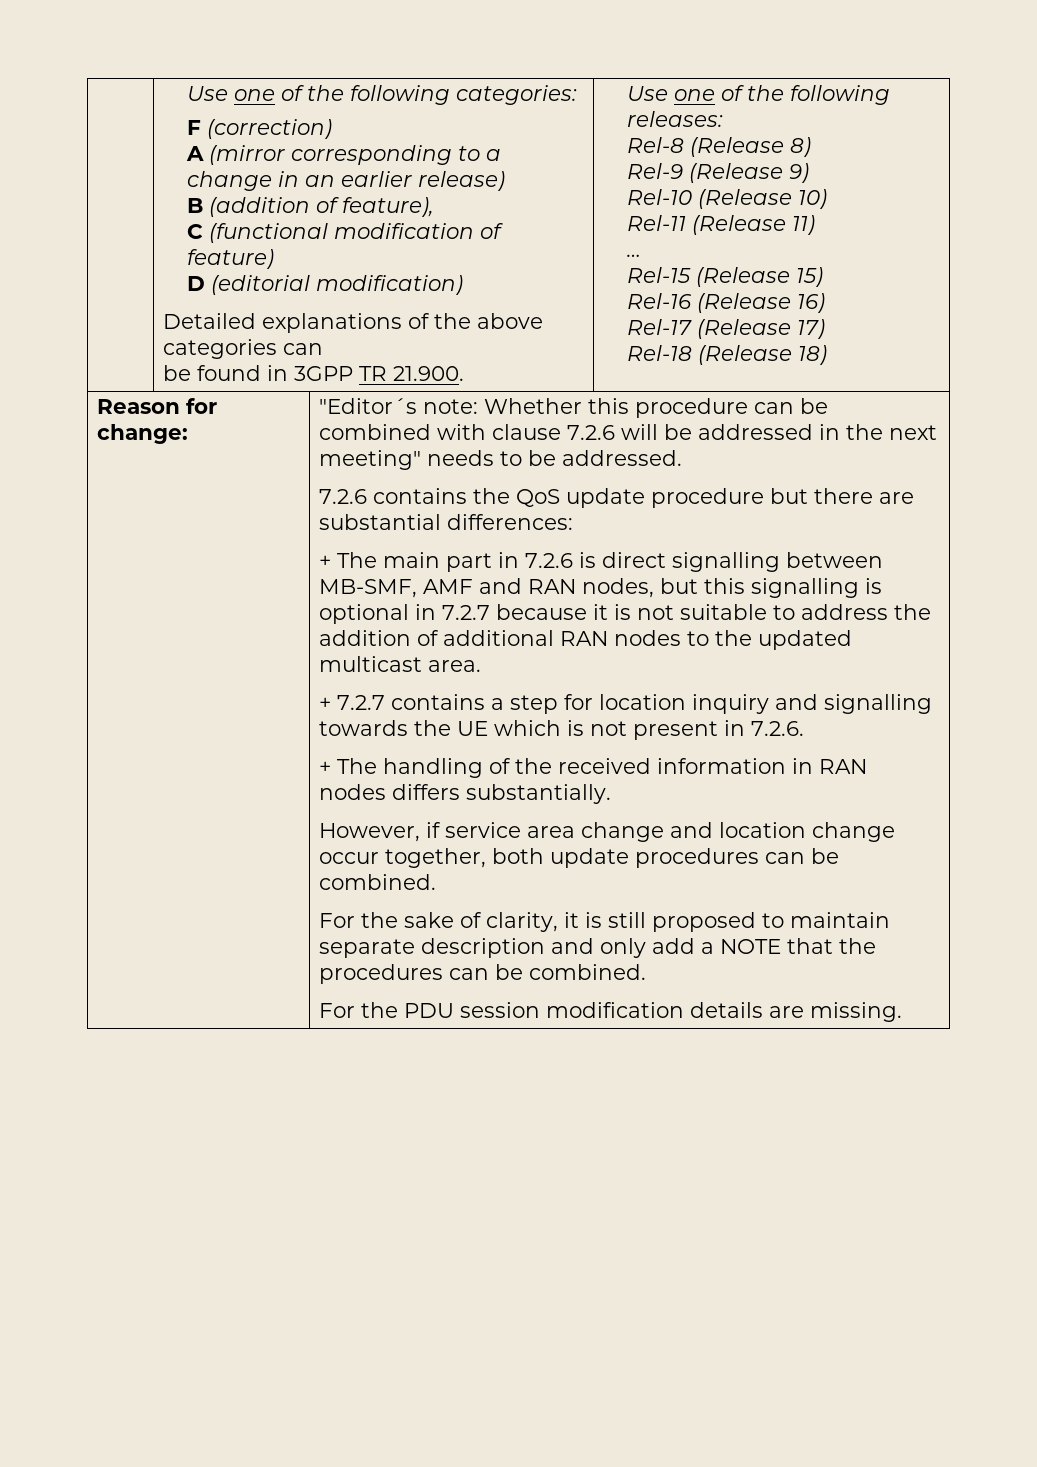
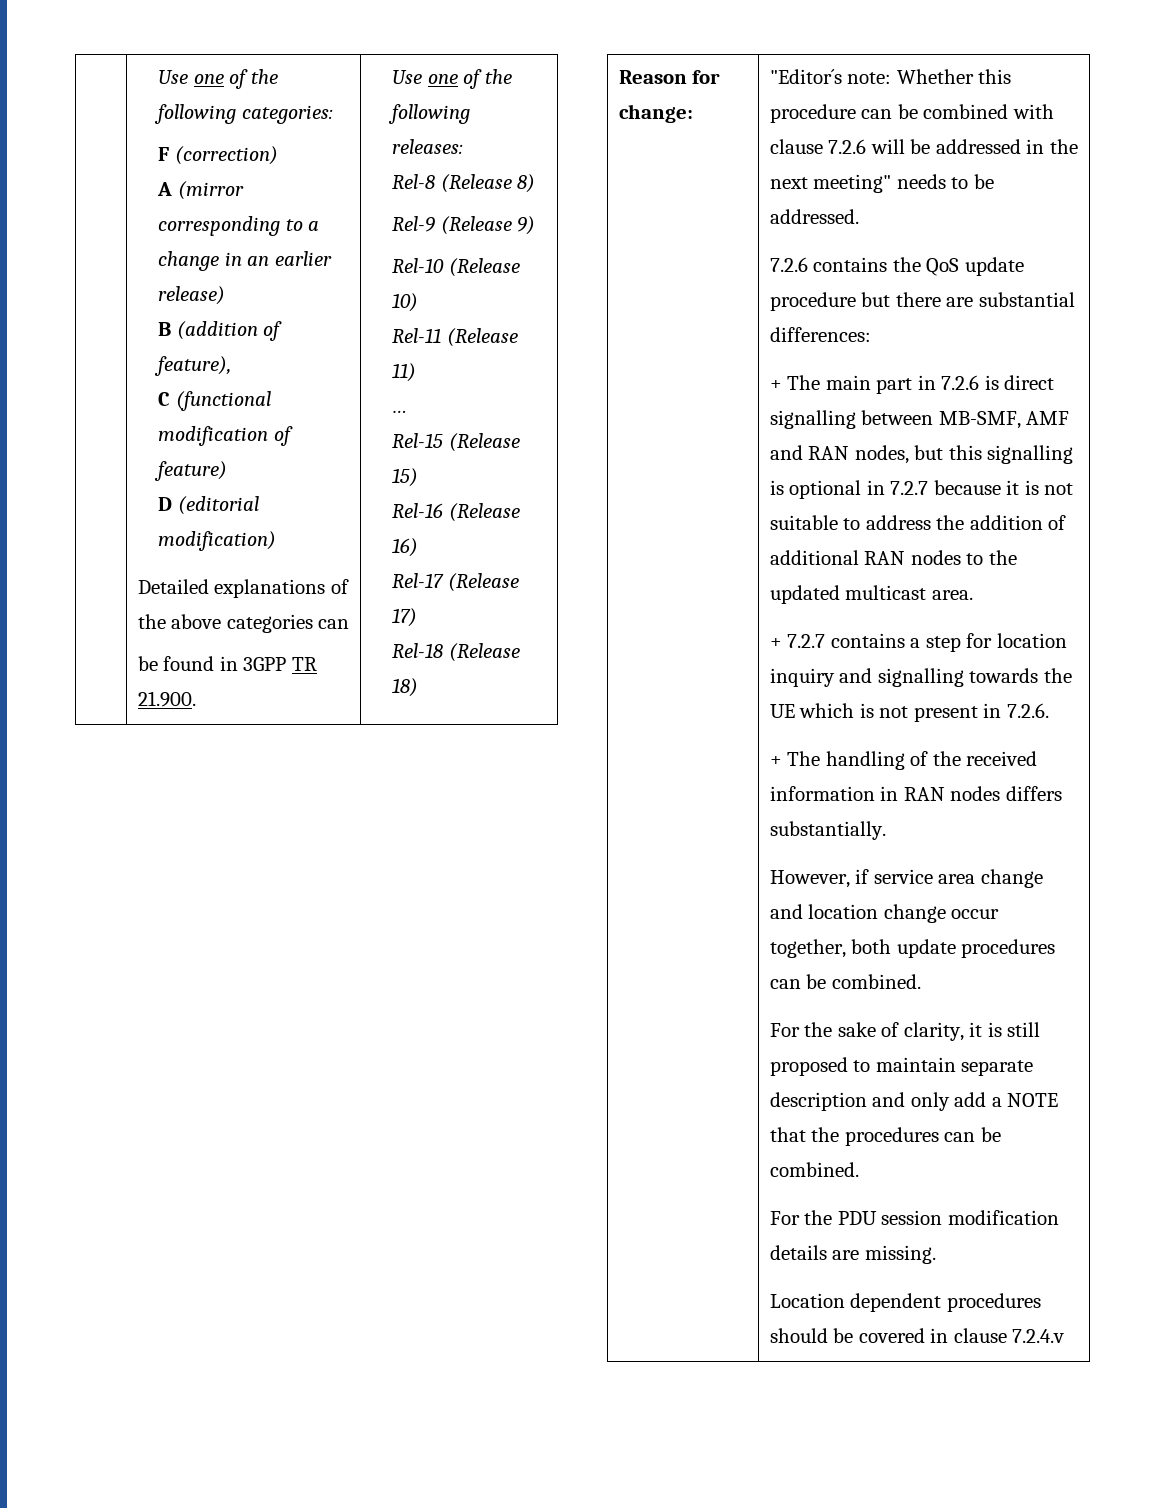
(903, 1012) none -> [769,1293,1041,1312] [769,1328,1065,1343] // Location dependent procedures should be covered in clause 7.2.4.v

